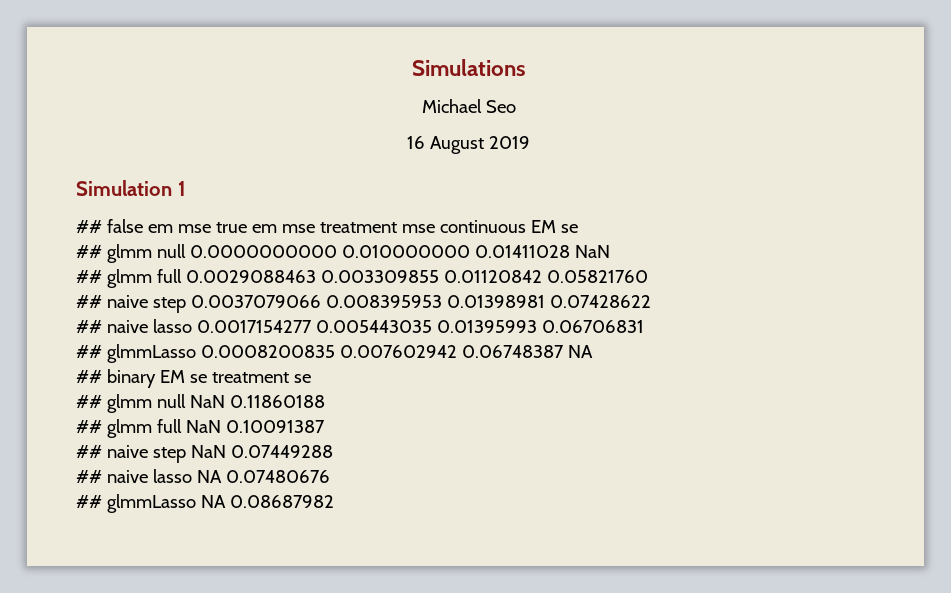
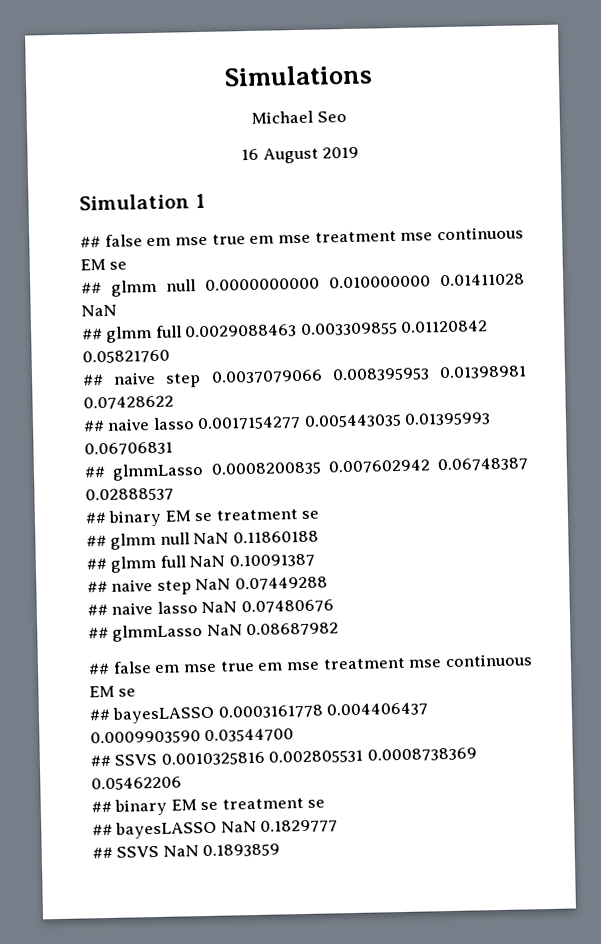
[567,345,593,358] NA -> [85,487,174,502] 0.02888537
[196,470,222,483] NA -> [201,601,238,614] NaN
[200,495,226,508] NA -> [206,624,243,636] NaN
(334, 501) none -> [88,653,532,675] [89,685,137,698] [89,702,429,724] [90,728,295,745] [90,747,477,767] [91,776,182,791] [91,798,326,816] [92,819,339,839] [92,843,281,859] // ## false em mse true em mse treatment mse continuous EM se // ## bayesLASSO 0.0003161778 0.004406437 0.0009903590 0.03544700 // ## SSVS 0.0010325816 0.002805531 0.0008738369 0.05462206 // ## binary EM se treatment se // ## bayesLASSO NaN 0.1829777 // ## SSVS NaN 0.1893859

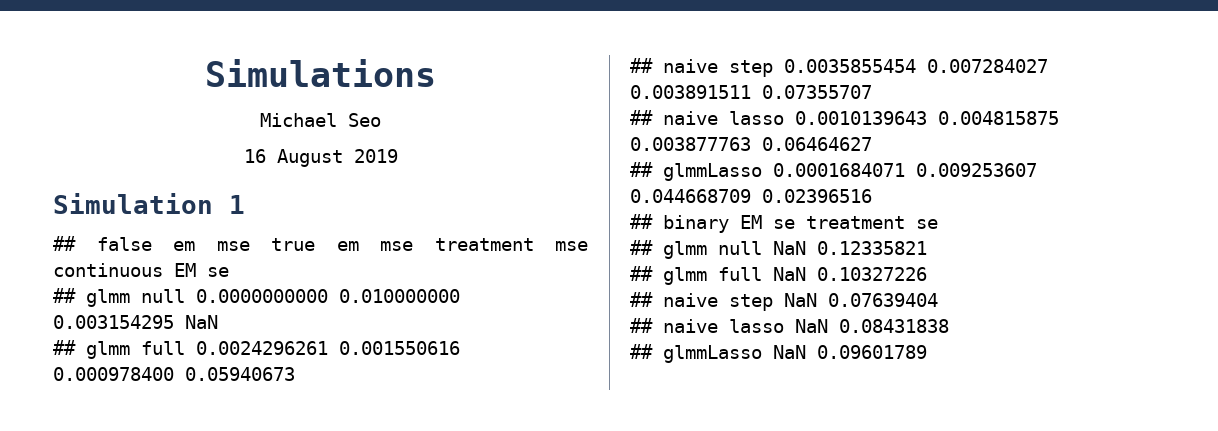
[440,273,525,287] 0.01411028 -> [53,315,174,329] 0.003154295
[185,320,489,339] [82,349,170,364] [82,365,527,388] [83,395,174,410] [83,412,492,432] [84,441,173,456] [84,457,528,481] [85,487,174,502] 0.0029088463 0.003309855 0.01120842 0.05821760 // ## naive step 0.0037079066 0.008395953 0.01398981 0.07428622 // ## naive lasso 0.0017154277 0.005443035 0.01395993 0.06706831 // ## glmmLasso 0.0008200835 0.007602942 0.06748387 0.02888537 -> [196,341,460,355] [53,367,295,381] [630,58,1048,77] [630,85,872,99] [630,110,1059,125] [630,137,872,151] [630,162,1037,181] [630,189,872,203] 0.0024296261 0.001550616 0.000978400 0.05940673 // ## naive step 0.0035855454 0.007284027 0.003891511 0.07355707 // ## naive lasso 0.0010139643 0.004815875 0.003877763 0.06464627 // ## glmmLasso 0.0001684071 0.009253607 0.044668709 0.02396516
[232,530,319,544] 0.11860188 -> [817,241,927,255] 0.12335821
[228,553,315,568] 0.10091387 -> [817,267,927,281] 0.10327226
[234,576,328,591] 0.07449288 -> [828,293,938,307] 0.07639404
[240,599,334,614] 0.07480676 -> [839,319,949,333] 0.08431838
[246,622,340,637] [88,653,532,675] [89,685,137,698] [89,702,429,724] [90,728,295,745] [90,747,477,767] [91,776,182,791] [91,798,326,816] [92,819,339,839] [92,843,281,859] 0.08687982 // ## false em mse true em mse treatment mse continuous EM se // ## bayesLASSO 0.0003161778 0.004406437 0.0009903590 0.03544700 // ## SSVS 0.0010325816 0.002805531 0.0008738369 0.05462206 // ## binary EM se treatment se // ## bayesLASSO NaN 0.1829777 // ## SSVS NaN 0.1893859 -> [817,345,927,359] 0.09601789

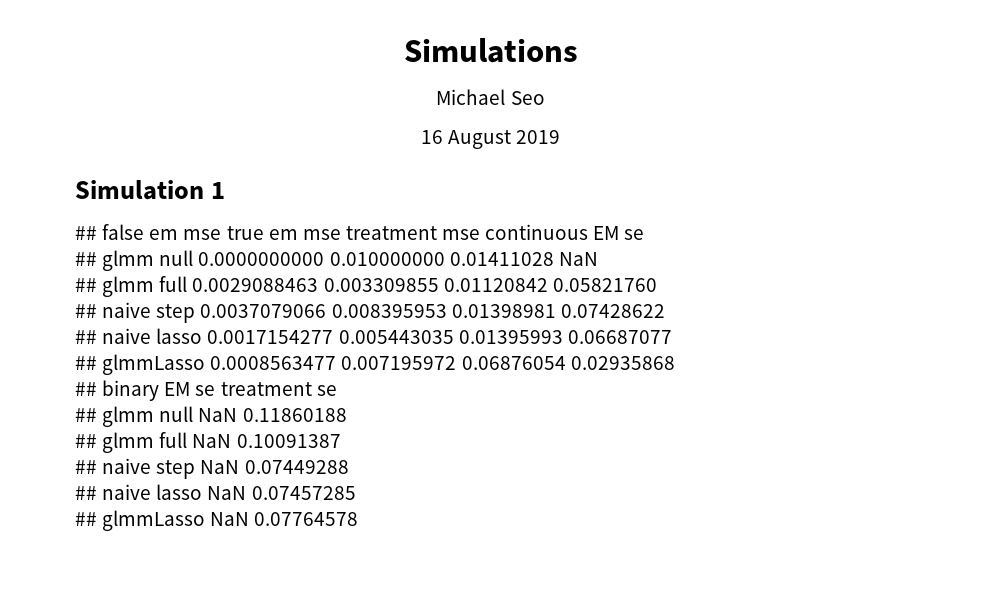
[53,315,174,329] 0.003154295 -> [449,252,554,266] 0.01411028
[196,341,460,355] [53,367,295,381] [630,58,1048,77] [630,85,872,99] [630,110,1059,125] [630,137,872,151] [630,162,1037,181] [630,189,872,203] 0.0024296261 0.001550616 0.000978400 0.05940673 // ## naive step 0.0035855454 0.007284027 0.003891511 0.07355707 // ## naive lasso 0.0010139643 0.004815875 0.003877763 0.06464627 // ## glmmLasso 0.0001684071 0.009253607 0.044668709 0.02396516 -> [192,278,657,292] [75,302,665,323] [75,328,672,344] [75,354,675,375] 0.0029088463 0.003309855 0.01120842 0.05821760 // ## naive step 0.0037079066 0.008395953 0.01398981 0.07428622 // ## naive lasso 0.0017154277 0.005443035 0.01395993 0.06687077 // ## glmmLasso 0.0008563477 0.007195972 0.06876054 0.02935868
[817,241,927,255] 0.12335821 -> [242,408,347,422] 0.11860188
[817,267,927,281] 0.10327226 -> [236,434,341,448] 0.10091387
[828,293,938,307] 0.07639404 -> [244,460,349,474] 0.07449288
[839,319,949,333] 0.08431838 -> [251,486,356,500] 0.07457285
[817,345,927,359] 0.09601789 -> [254,512,359,526] 0.07764578

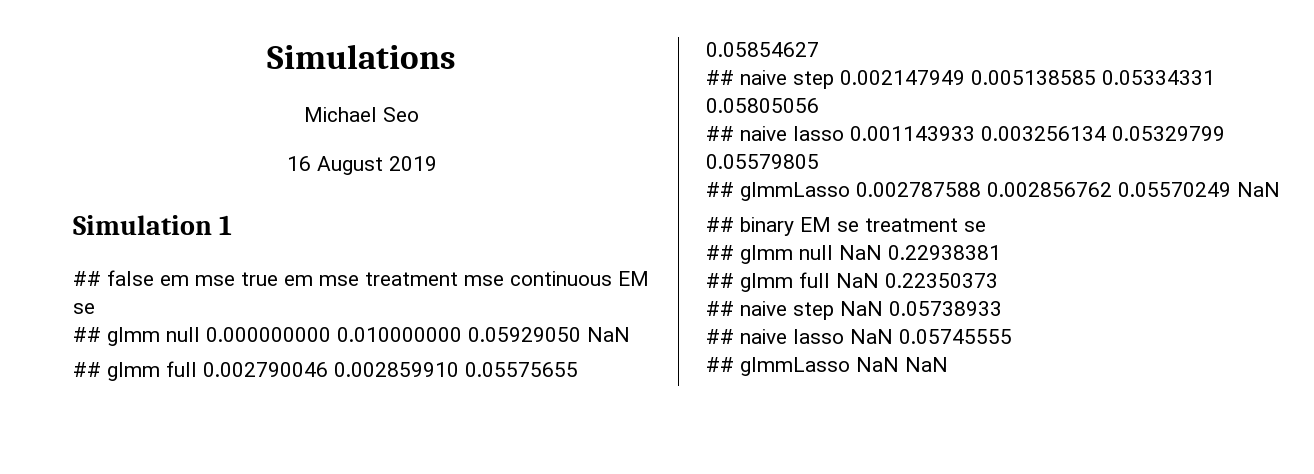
[198,252,554,266] 0.0000000000 0.010000000 0.01411028 -> [206,327,581,342] 0.000000000 0.010000000 0.05929050
[192,278,657,292] [75,302,665,323] [75,328,672,344] [75,354,675,375] 0.0029088463 0.003309855 0.01120842 0.05821760 // ## naive step 0.0037079066 0.008395953 0.01398981 0.07428622 // ## naive lasso 0.0017154277 0.005443035 0.01395993 0.06687077 // ## glmmLasso 0.0008563477 0.007195972 0.06876054 0.02935868 -> [203,362,578,377] [706,42,819,57] [706,70,1215,89] [706,98,819,113] [706,126,1225,141] [706,154,819,169] [706,182,1280,201] 0.002790046 0.002859910 0.05575655 0.05854627 // ## naive step 0.002147949 0.005138585 0.05334331 0.05805056 // ## naive lasso 0.001143933 0.003256134 0.05329799 0.05579805 // ## glmmLasso 0.002787588 0.002856762 0.05570249 NaN
[242,408,347,422] 0.11860188 -> [888,245,1001,260] 0.22938381
[236,434,341,448] 0.10091387 -> [885,273,998,288] 0.22350373
[244,460,349,474] 0.07449288 -> [889,301,1002,316] 0.05738933
[251,486,356,500] 0.07457285 -> [899,329,1012,344] 0.05745555
[254,512,359,526] 0.07764578 -> [905,357,948,372] NaN

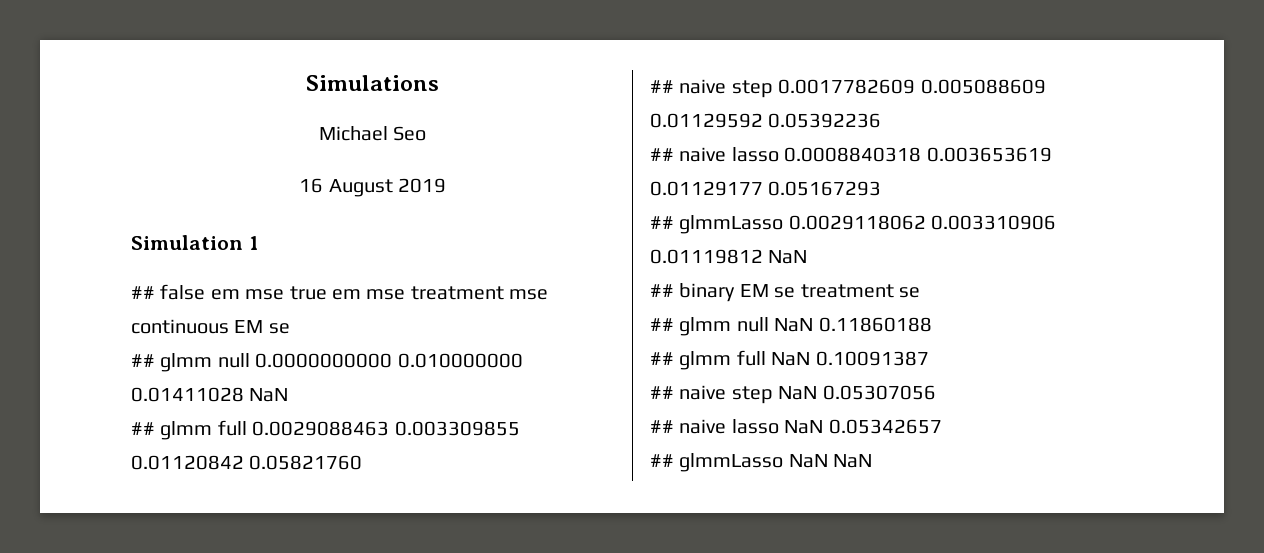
[206,327,581,342] 0.000000000 0.010000000 0.05929050 -> [255,353,523,368] [131,387,244,402] 0.0000000000 0.010000000 0.01411028
[203,362,578,377] [706,42,819,57] [706,70,1215,89] [706,98,819,113] [706,126,1225,141] [706,154,819,169] [706,182,1231,201] 0.002790046 0.002859910 0.05575655 0.05854627 // ## naive step 0.002147949 0.005138585 0.05334331 0.05805056 // ## naive lasso 0.001143933 0.003256134 0.05329799 0.05579805 // ## glmmLasso 0.002787588 0.002856762 0.05570249 -> [252,421,520,436] [131,455,363,470] [650,79,1046,98] [650,113,882,128] [650,147,1052,162] [650,181,882,196] [650,215,1057,234] [650,249,763,264] 0.0029088463 0.003309855 0.01120842 0.05821760 // ## naive step 0.0017782609 0.005088609 0.01129592 0.05392236 // ## naive lasso 0.0008840318 0.003653619 0.01129177 0.05167293 // ## glmmLasso 0.0029118062 0.003310906 0.01119812
[888,245,1001,260] 0.22938381 -> [818,317,932,332] 0.11860188
[885,273,998,288] 0.22350373 -> [815,351,929,366] 0.10091387
[889,301,1002,316] 0.05738933 -> [822,385,936,400] 0.05307056
[899,329,1012,344] 0.05745555 -> [828,419,942,434] 0.05342657

